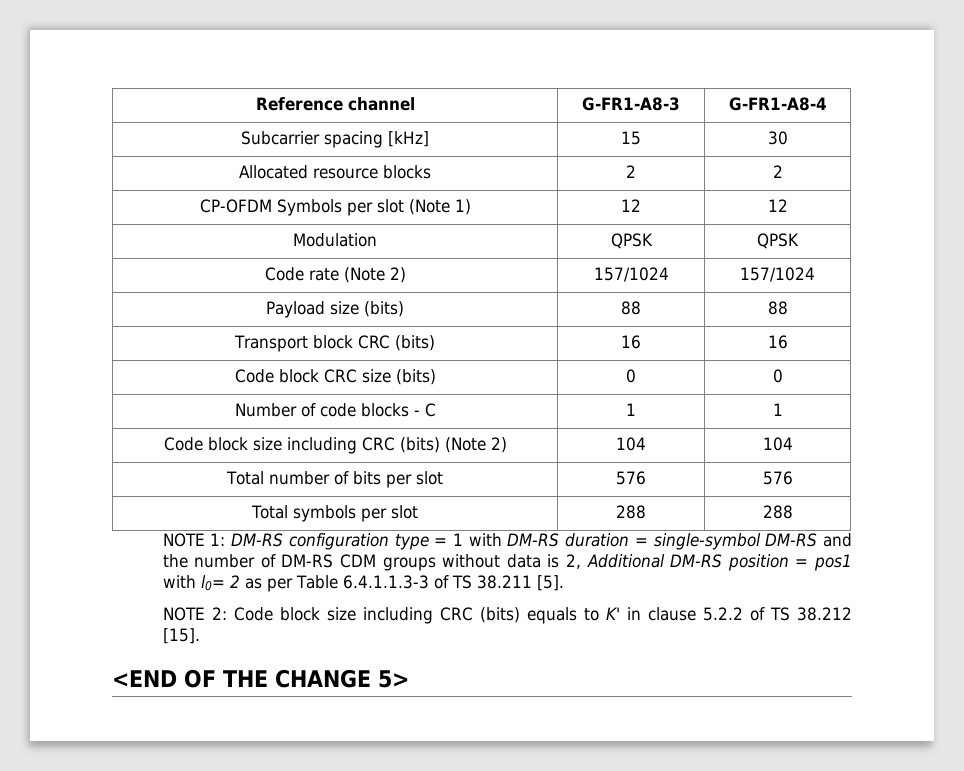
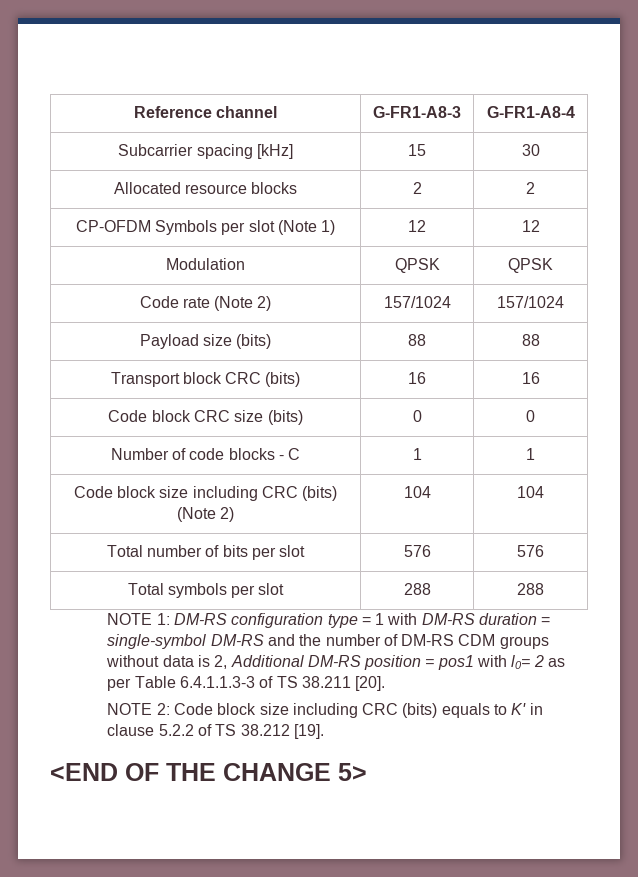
[536,575,564,591] [5]. -> [355,676,386,691] [20].
[162,628,200,644] [15]. -> [293,724,324,739] [19].

